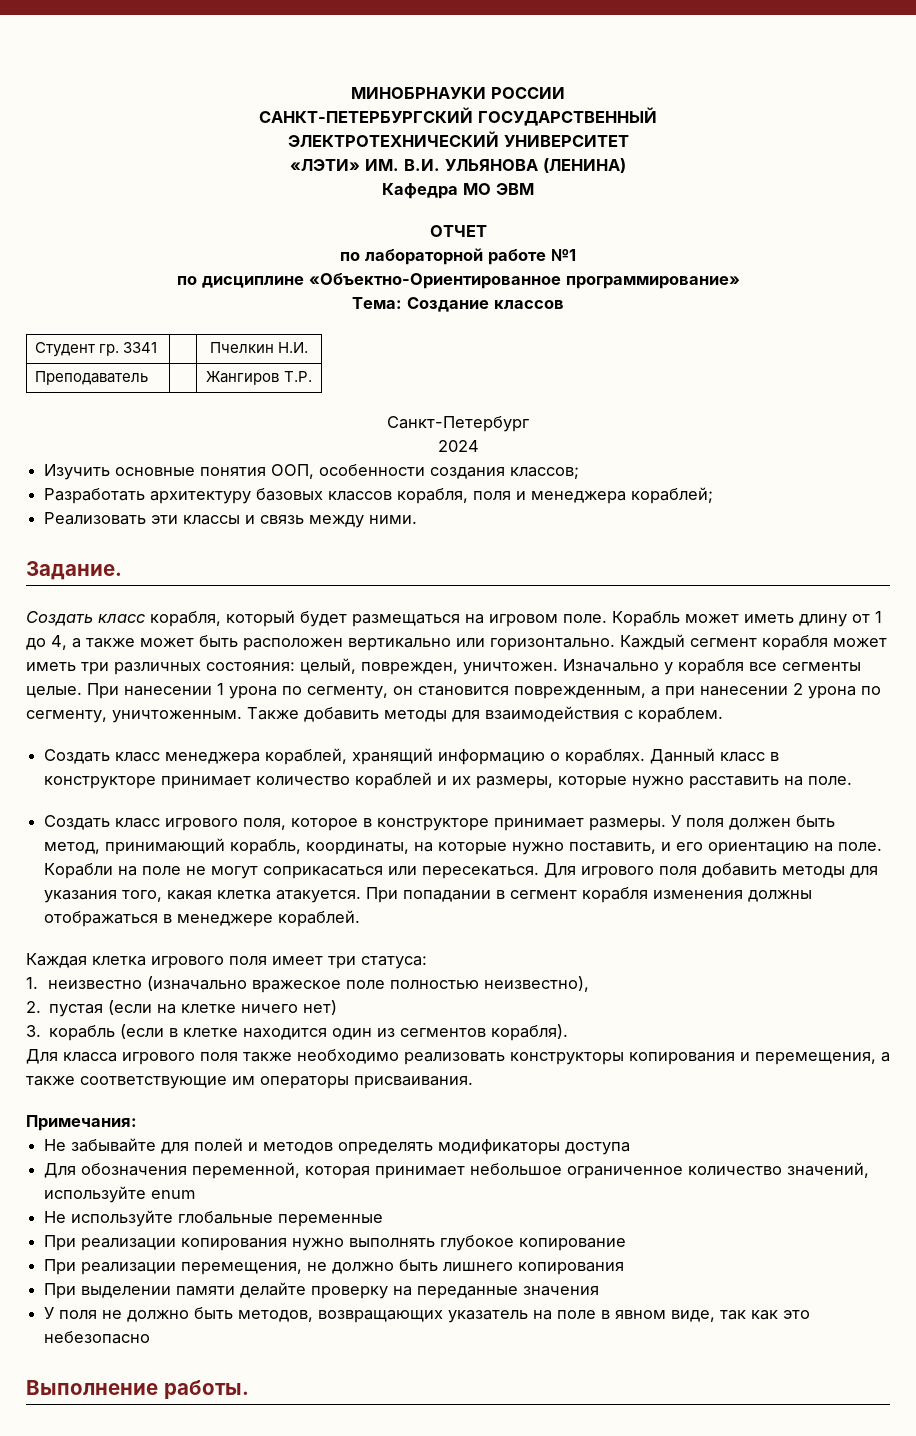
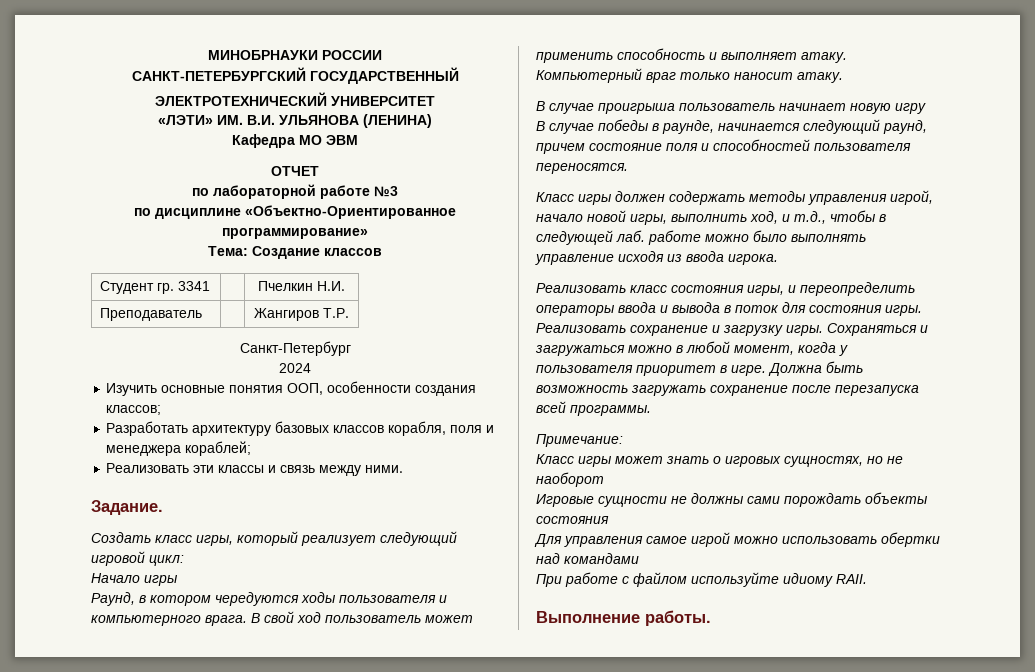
[551,249,576,261] №1 -> [374,186,398,197] №3
[150,610,882,627] [26,634,887,651] [26,658,861,675] [26,683,881,699] [26,706,723,723] [44,748,780,765] [44,772,853,789] [44,815,836,831] [44,838,883,855] [44,863,879,879] [44,887,813,903] [44,910,361,927] [26,953,427,969] [26,976,589,993] [26,1000,338,1017] [26,1024,569,1041] [26,1049,890,1065] [26,1076,473,1089] [26,1115,137,1131] [44,1138,631,1155] [44,1162,870,1179] [44,1186,196,1203] [44,1210,384,1227] [44,1235,627,1251] [44,1259,625,1275] [44,1282,600,1299] [44,1307,811,1323] [44,1331,151,1344] корабля, который будет размещаться на игровом поле. Корабль может иметь длину от 1 до 4, а также может быть расположен вертикально или горизонтально. Каждый сегмент корабля может иметь три различных состояния: целый, поврежден, уничтожен. Изначально у корабля все сегменты целые. При нанесении 1 урона по сегменту, он становится поврежденным, а при нанесении 2 урона по сегменту, уничтоженным. Также добавить методы для взаимодействия с кораблем. // Создать класс менеджера кораблей, хранящий информацию о кораблях. Данный класс в конструкторе принимает количество кораблей и их размеры, которые нужно расставить на поле. // Создать класс игрового поля, которое в конструкторе принимает размеры. У поля должен быть метод, принимающий корабль, координаты, на которые нужно поставить, и его ориентацию на поле. Корабли на поле не могут соприкасаться или пересекаться. Для игрового поля добавить методы для указания того, какая клетка атакуется. При попадании в сегмент корабля изменения должны отображаться в менеджере кораблей. // Каждая клетка игрового поля имеет три статуса: // 1. неизвестно (изначально вражеское поле полностью неизвестно), // 2. пустая (если на клетке ничего нет) // 3. корабль (если в клетке находится один из сегментов корабля). // Для класса игрового поля также необходимо реализовать конструкторы копирования и перемещения, а также соответствующие им операторы присваивания. // Примечания: // Не забывайте для полей и методов определять модификаторы доступа // Для обозначения переменной, которая принимает небольшое ограниченное количество значений, используйте enum // Не используйте глобальные переменные // При реализации копирования нужно выполнять глубокое копирование // При реализации перемещения, не должно быть лишнего копирования // При выделении памяти делайте проверку на переданные значения // У поля не должно быть методов, возвращающих указатель на поле в явном виде, так как это небезопасно -> [196,531,457,546] [91,551,184,566] [91,573,178,586] [91,592,447,606] [91,611,473,626] [536,48,847,63] [536,68,843,83] [536,101,926,114] [536,119,927,134] [536,139,911,154] [536,163,628,174] [536,190,933,205] [536,210,886,225] [536,230,866,245] [535,251,778,265] [536,282,915,296] [536,302,922,316] [536,323,928,336] [535,341,848,356] [536,361,863,376] [536,385,919,396] [536,401,651,416] [536,434,623,447] [536,454,903,467] [536,472,604,487] [536,492,928,507] [536,516,609,524] [534,532,940,547] [536,553,639,564] [536,572,867,587] игры, который реализует следующий игровой цикл: // Начало игры // Раунд, в котором чередуются ходы пользователя и компьютерного врага. В свой ход пользователь может применить способность и выполняет атаку. Компьютерный враг только наносит атаку. // В случае проигрыша пользователь начинает новую игру // В случае победы в раунде, начинается следующий раунд, причем состояние поля и способностей пользователя переносятся. // Класс игры должен содержать методы управления игрой, начало новой игры, выполнить ход, и т.д., чтобы в следующей лаб. работе можно было выполнять управление исходя из ввода игрока. // Реализовать класс состояния игры, и переопределить операторы ввода и вывода в поток для состояния игры. Реализовать сохранение и загрузку игры. Сохраняться и загружаться можно в любой момент, когда у пользователя приоритет в игре. Должна быть возможность загружать сохранение после перезапуска всей программы. // Примечание: // Класс игры может знать о игровых сущностях, но не наоборот // Игровые сущности не должны сами порождать объекты состояния // Для управления самое игрой можно использовать обертки над командами // При работе с файлом используйте идиому RAII.

